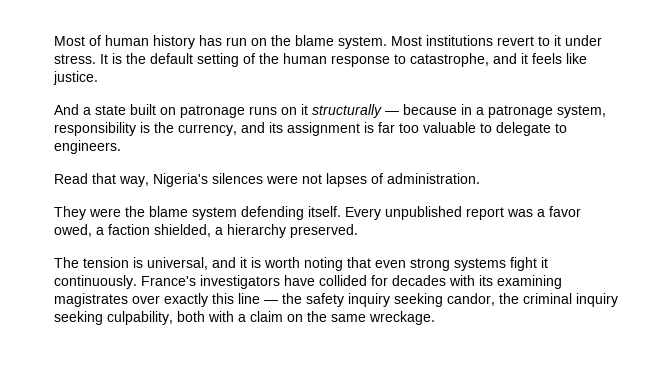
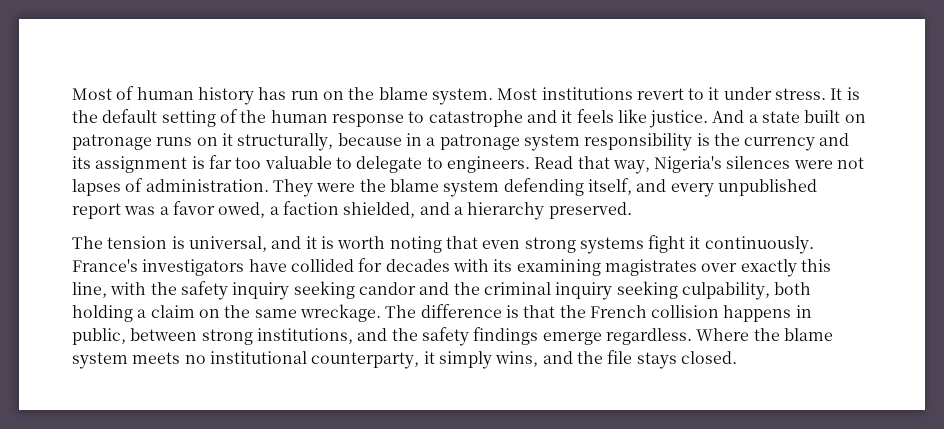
[410,53,489,67] catastrophe, -> [428,110,523,127] catastrophe
(98, 78) // -> (709, 119) none
[312,104,399,118] structurally — -> [237,133,334,151] structurally,
[557,105,606,118] system, -> [523,134,580,151] system
[178,124,237,136] currency, -> [744,137,816,151] currency
(121, 147) // -> (530, 164) none
(480, 178) // -> (269, 185) none
[308,206,381,220] itself. Every -> [587,178,714,197] itself, and every
(211, 230) none -> [419,202,450,215] and
[238,293,278,304] line — -> [72,282,147,298] line, with
[447,293,495,306] candor, -> [358,282,450,295] candor and
[208,311,234,322] with -> [72,305,133,322] holding
(435, 318) none -> [385,304,812,322] [72,327,833,346] [72,350,737,369] The difference is that the French collision happens in public, between strong institutions, and the safety findings emerge regardless. Where the blame system meets no institutional counterparty, it simply wins, and the file stays closed.

